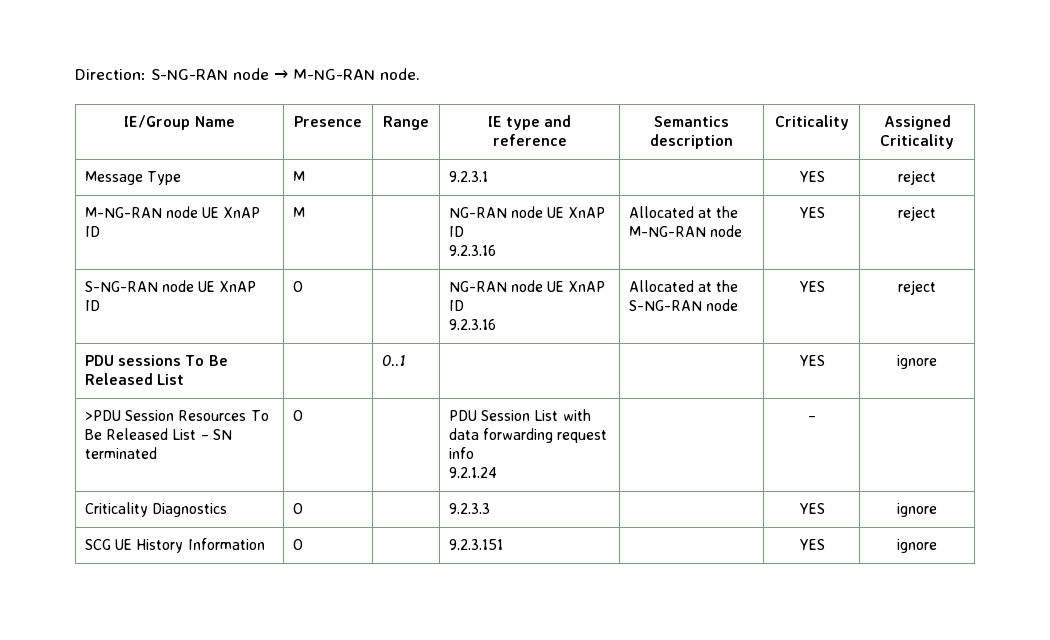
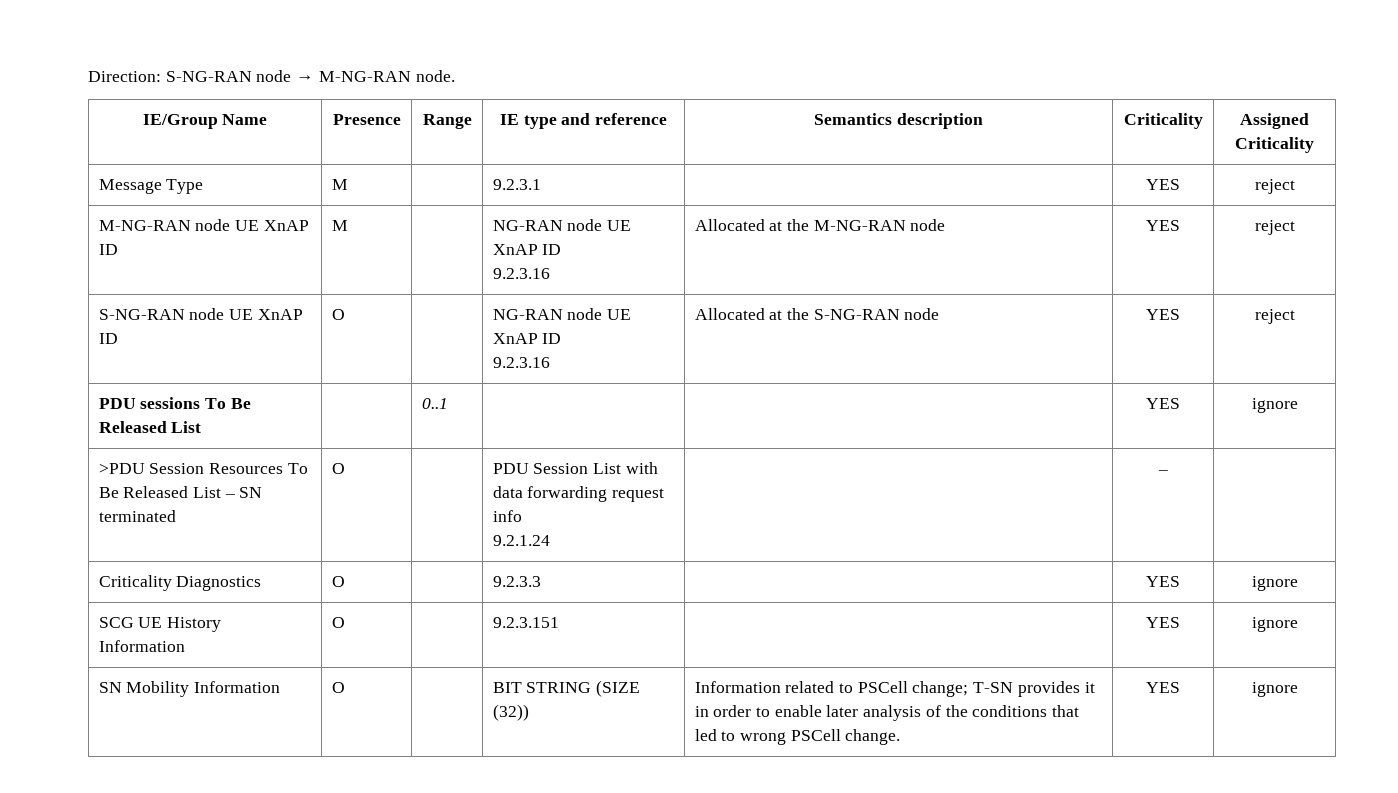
(937, 546) none -> [98,681,280,697] [331,682,345,693] [492,680,640,697] [492,704,529,721] [694,681,1095,697] [694,705,1080,721] [694,729,901,745] [1146,682,1180,693] [1251,682,1298,697] // SN Mobility Information | O | | BIT STRING (SIZE (32)) | Information related to PSCell change; T-SN provides it in order to enable later analysis of the conditions that led to wrong PSCell change. | YES | ignore

